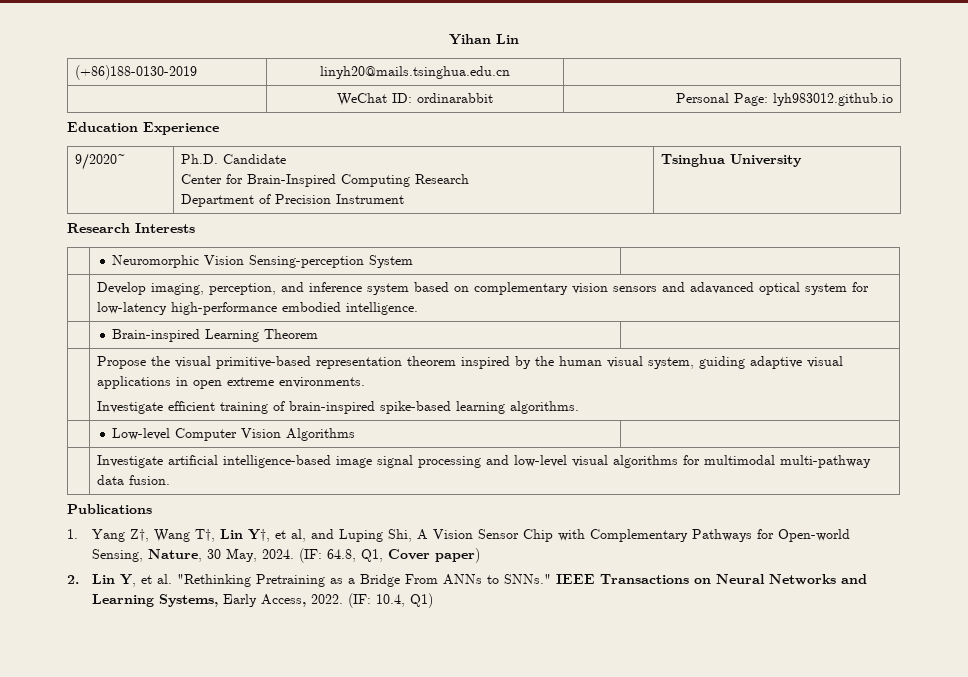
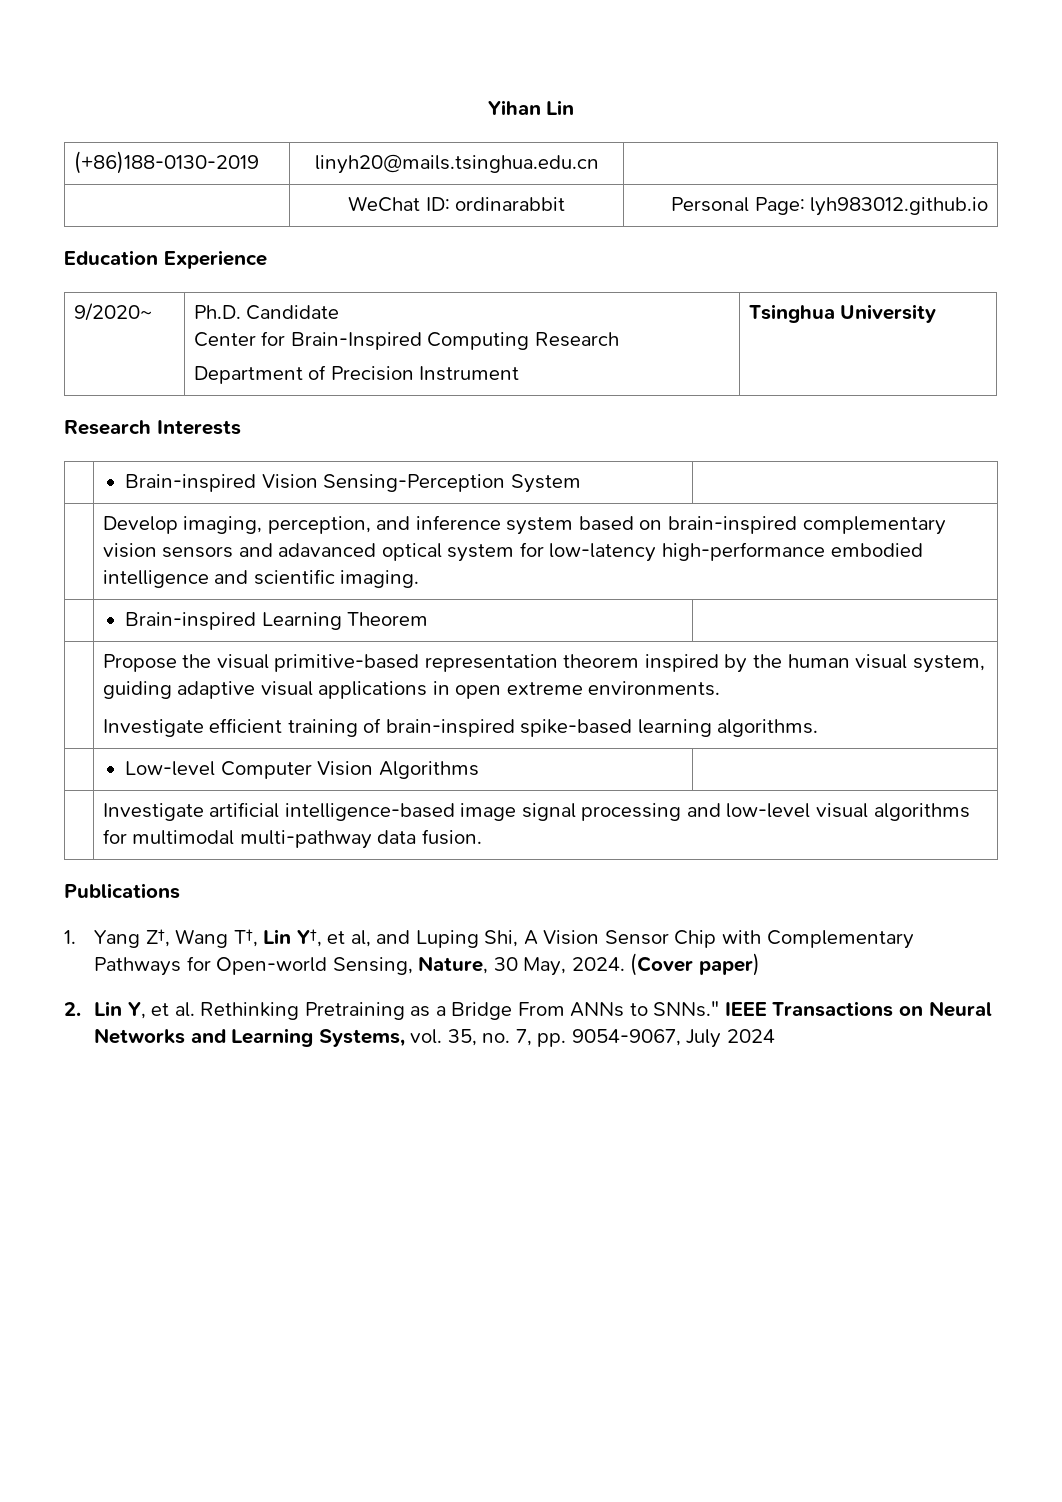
[112,255,365,268] Neuromorphic Vision Sensing-perception -> [125,474,506,492] Brain-inspired Vision Sensing-Perception
(469, 289) none -> [668,516,798,534] brain-inspired
[345,302,418,315] intelligence. -> [102,569,420,588] intelligence and scientific imaging.
[299,548,431,563] (IF: 64.8, Q1, Cover -> [630,953,694,976] (Cover
[177,574,252,587] "Rethinking -> [200,1002,300,1020] Rethinking
[223,593,434,608] Early Access, 2022. (IF: 10.4, Q1) -> [410,1029,775,1048] vol. 35, no. 7, pp. 9054-9067, July 2024

